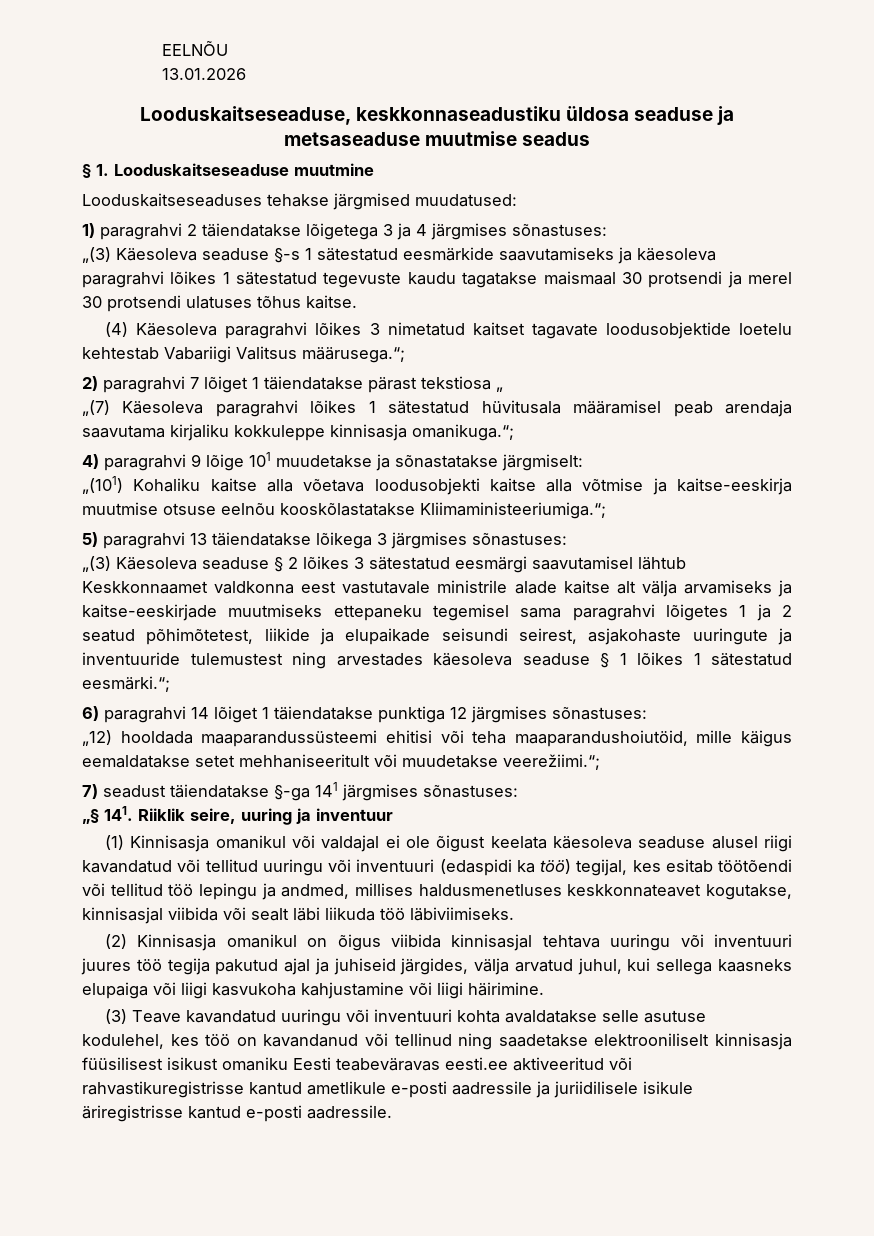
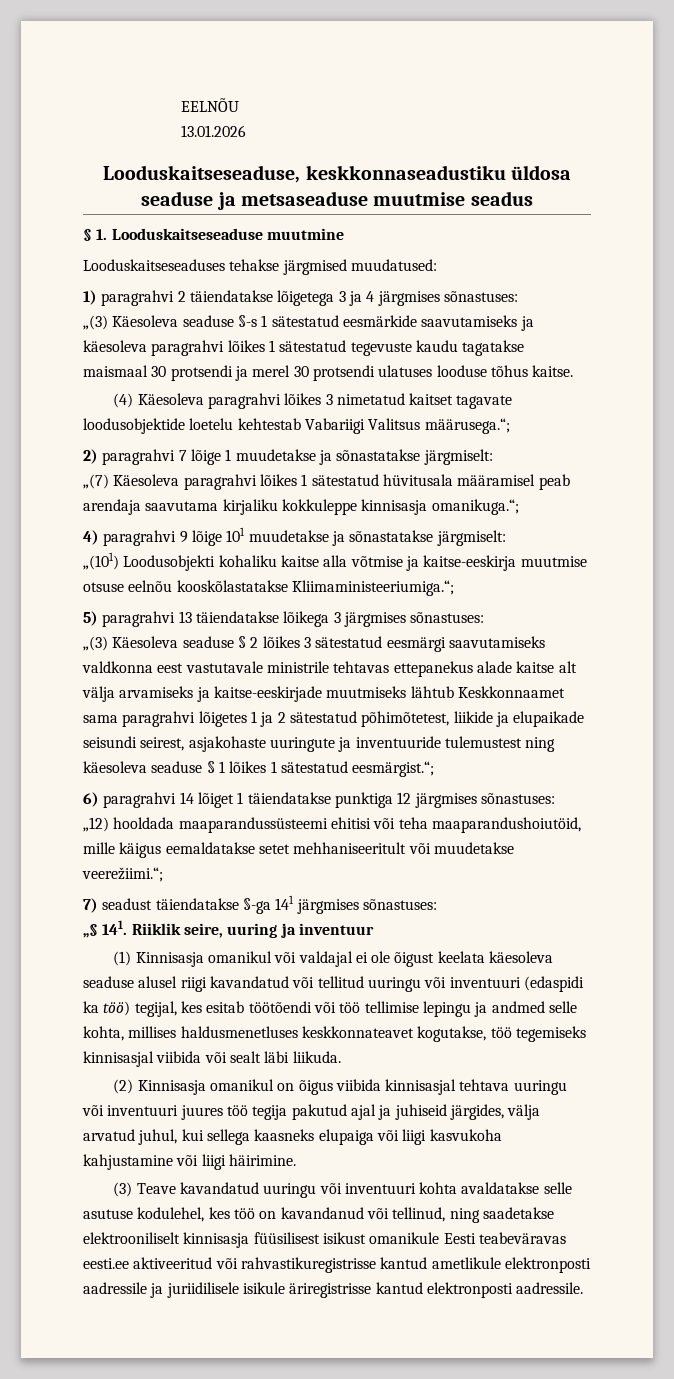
(252, 302) none -> [436,365,487,377] looduse
[204,376,503,393] lõiget 1 täiendatakse pärast tekstiosa „ -> [190,449,493,465] lõige 1 muudetakse ja sõnastatakse järgmiselt:
[133,478,480,495] Kohaliku kaitse alla võetava loodusobjekti -> [123,555,277,571] Loodusobjekti kohaliku
[532,556,686,570] [82,581,208,594] saavutamisel lähtub Keskkonnaamet -> [448,636,545,648] saavutamiseks
(508, 586) none -> [333,661,473,677] tehtavas ettepanekus
[333,604,509,621] ettepaneku tegemisel -> [410,686,565,698] lähtub Keskkonnaamet
[82,629,135,642] seatud -> [289,711,357,723] sätestatud
[336,653,423,666] arvestades -> (556, 744) none
[82,676,170,692] eesmärki.“; -> [352,761,435,777] eesmärgist.“;
[110,883,350,900] tellitud töö lepingu ja andmed, -> [339,1001,577,1017] [83,1026,124,1041] töö tellimise lepingu ja andmed selle kohta,
(792, 892) none -> [490,1026,586,1042] töö tegemiseks
[325,907,514,921] liikuda töö läbiviimiseks. -> [292,1051,341,1063] liikuda.
[394,1033,452,1046] tellinud -> [392,1207,446,1222] tellinud,
[222,1057,288,1071] omaniku -> [369,1232,440,1244] omanikule
[391,1081,447,1098] e-posti -> [504,1257,591,1273] elektronposti
[246,1105,302,1122] e-posti -> [426,1282,513,1298] elektronposti

